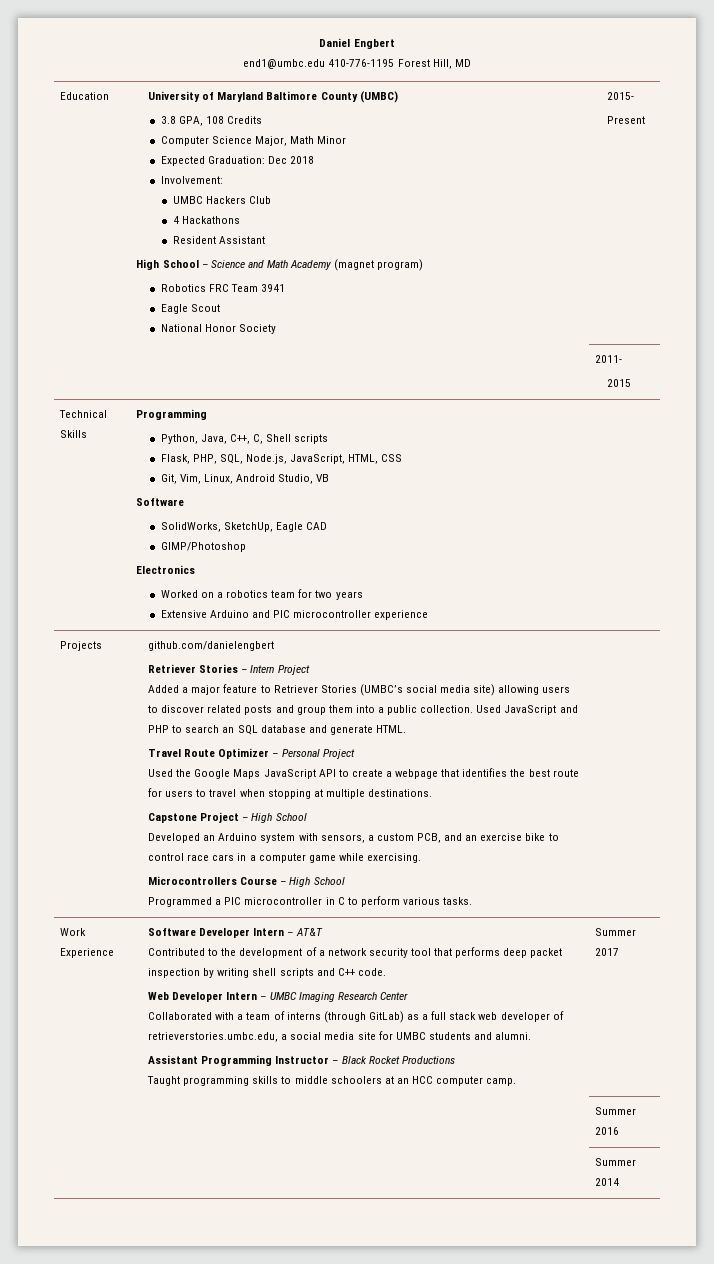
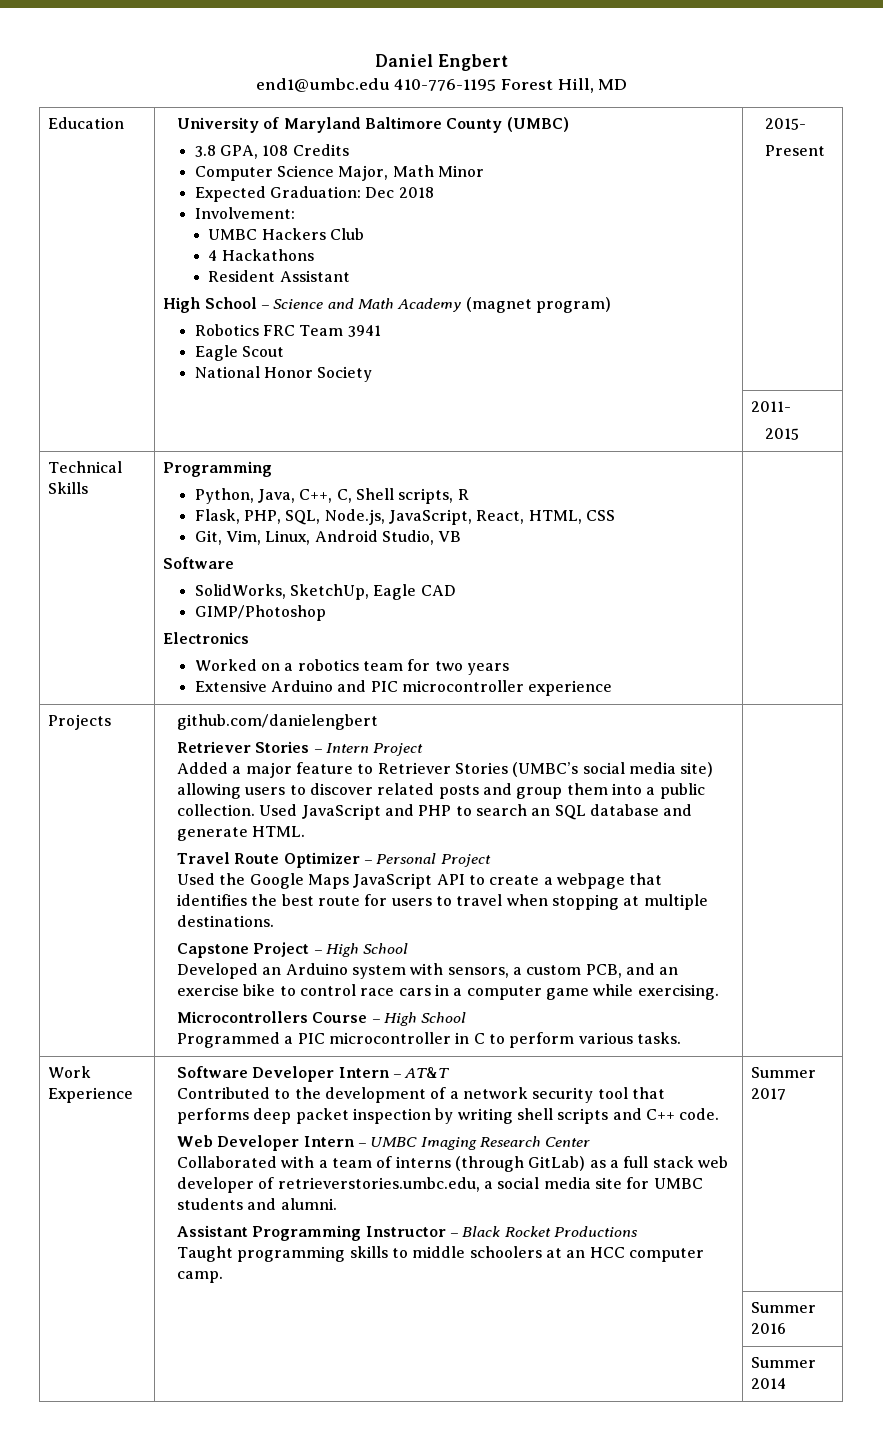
[294,434,329,444] scripts -> [398,488,469,504] scripts, R
(346, 459) none -> [476,510,525,524] React,

